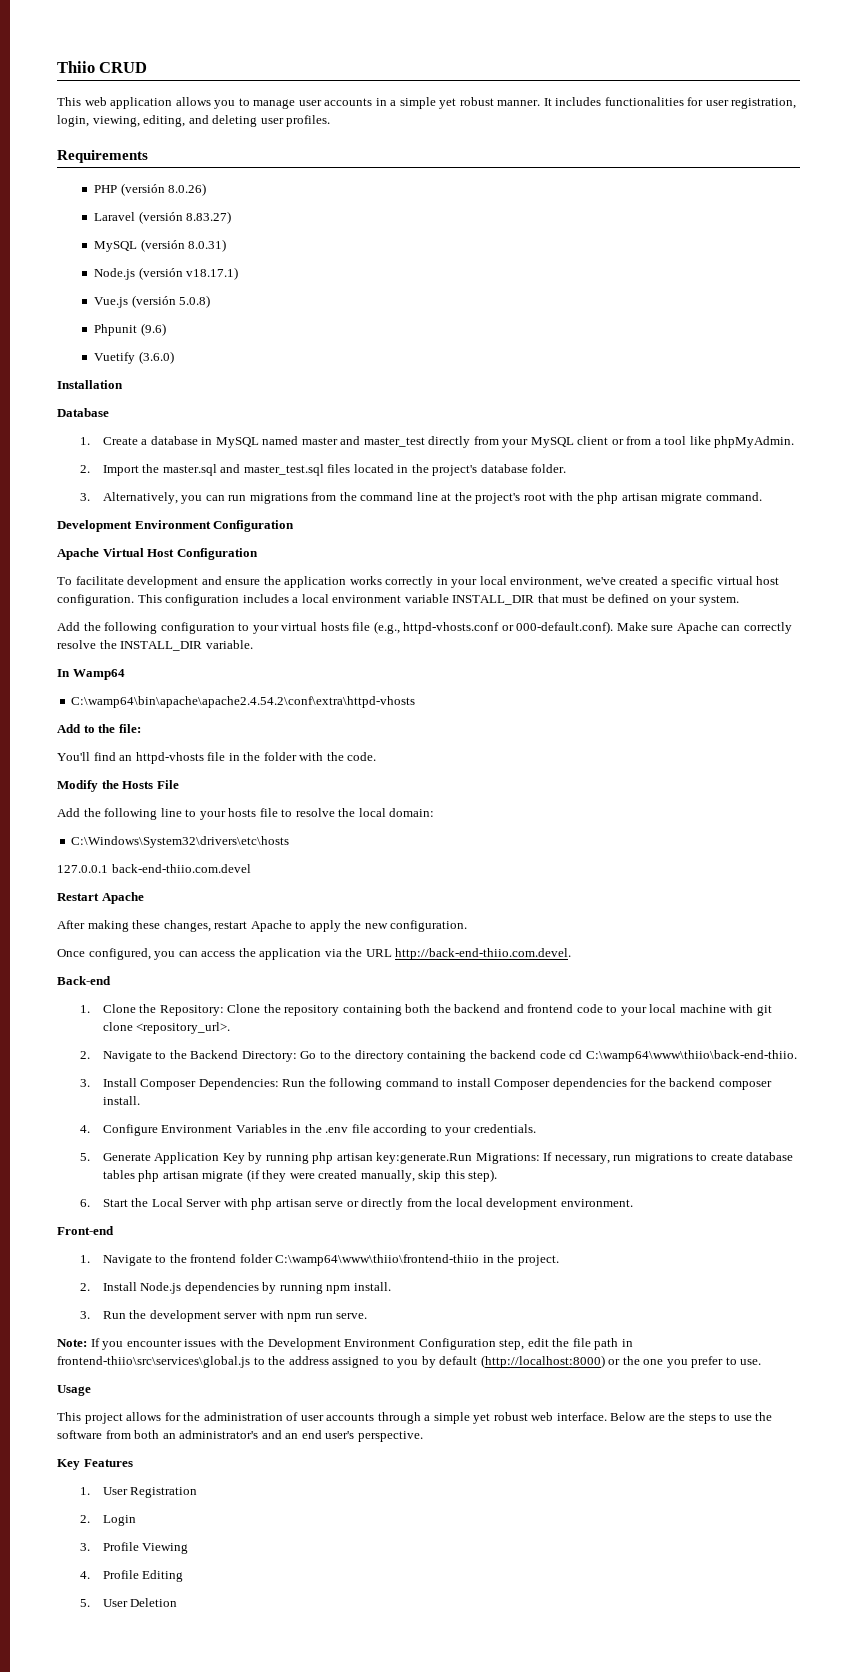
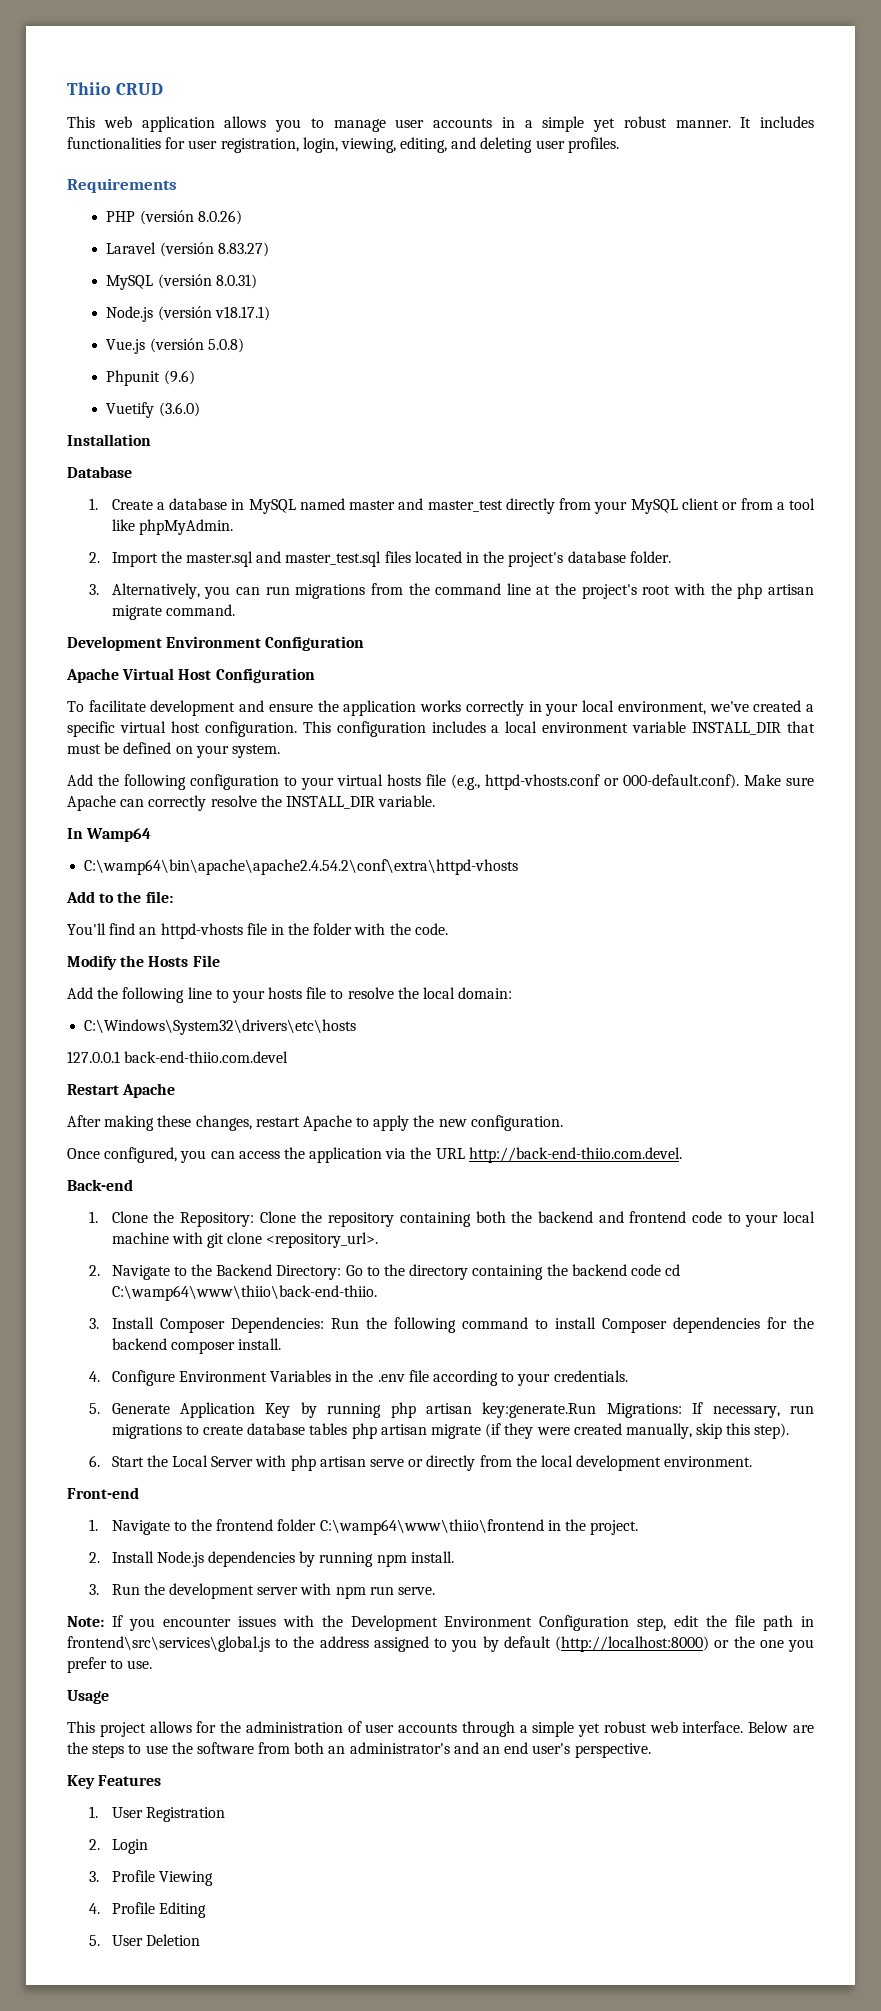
[275,1254,480,1266] C:\wamp64\www\thiio\frontend-thiio -> [319,1519,544,1535] C:\wamp64\www\thiio\frontend
[57,1356,250,1368] frontend-thiio\src\services\global.js -> [67,1636,270,1652] frontend\src\services\global.js

